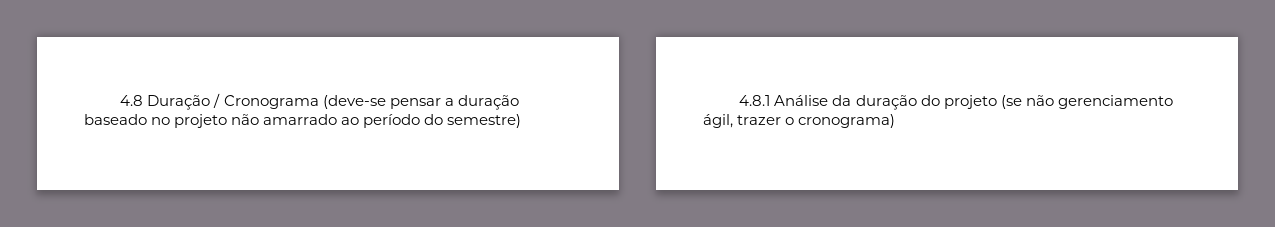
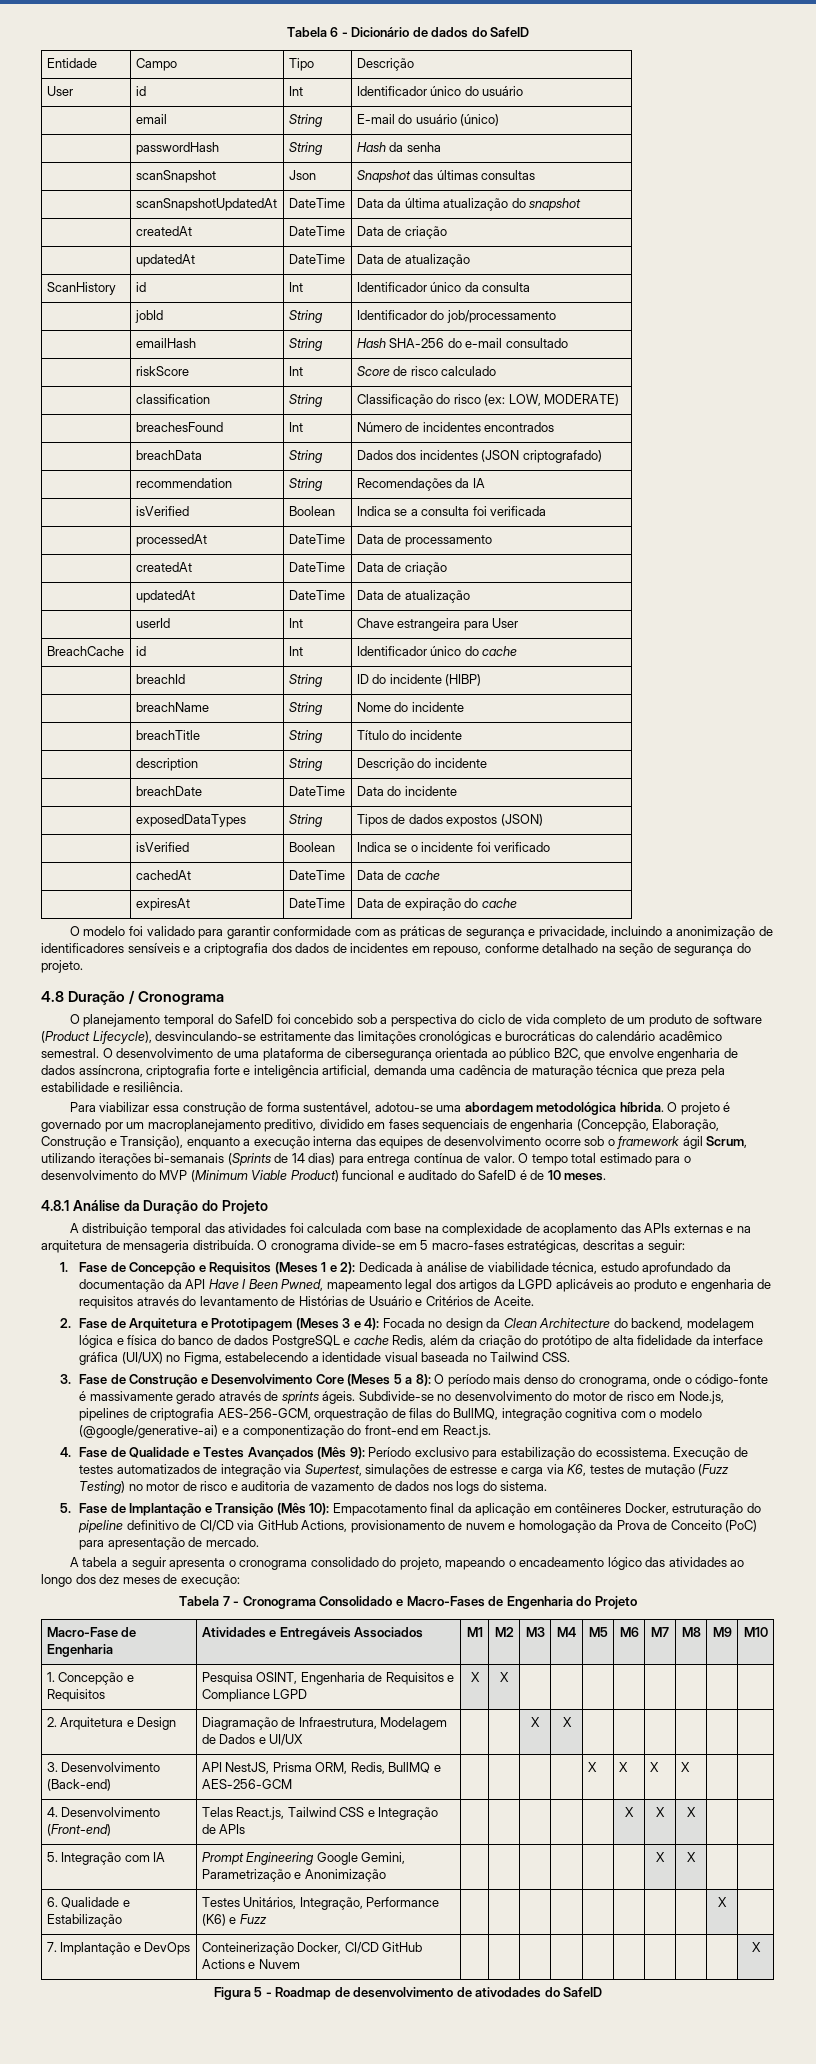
[120,93,519,110] [84,114,522,128] [739,95,1173,110] [703,114,896,128] 4.8 Duração / Cronograma (deve-se pensar a duração baseado no projeto não amarrado ao período do semestre) // 4.8.1 Análise da duração do projeto (se não gerenciamento ágil, trazer o cronograma) -> [286,27,530,38] [46,58,97,68] [135,58,177,71] [288,58,314,71] [356,58,414,71] [46,86,73,96] [135,86,146,96] [288,86,303,96] [356,86,524,96] [135,114,167,124] [288,114,323,127] [356,114,500,126] [135,142,219,155] [288,142,323,155] [356,142,441,152] [135,170,216,183] [288,170,316,180] [356,170,536,183] [135,198,277,211] [288,198,345,208] [356,198,582,211] [135,226,192,236] [288,226,345,236] [356,226,447,239] [135,254,195,267] [288,254,345,264] [356,254,470,267] [46,282,116,295] [135,282,146,292] [288,282,303,292] [356,282,531,292] [134,310,163,323] [288,310,323,323] [356,310,556,323] [135,338,196,348] [288,338,323,351] [356,338,568,348] [135,366,189,376] [288,366,303,376] [356,366,497,376] [135,394,210,404] [288,394,323,407] [356,394,620,407] [135,422,223,432] [288,422,303,432] [356,422,555,432] [135,450,202,460] [288,450,323,463] [356,450,602,463] [135,478,232,488] [288,478,323,491] [356,478,485,491] [135,506,189,516] [288,506,335,516] [356,506,547,516] [135,534,207,547] [288,534,345,544] [356,534,492,547] [135,562,192,572] [288,562,345,572] [356,562,447,575] [135,590,195,603] [288,590,345,600] [356,590,470,603] [135,618,170,628] [288,618,303,628] [356,618,519,631] [46,646,124,656] [135,646,146,656] [288,646,303,656] [356,646,518,656] [135,674,185,684] [288,674,323,687] [356,674,482,686] [135,702,209,712] [288,702,323,715] [356,702,464,712] [135,730,200,740] [288,730,323,743] [356,730,462,740] [135,758,198,771] [288,758,323,771] [356,758,487,771] [135,786,202,796] [288,786,345,796] [356,786,457,796] [135,814,246,827] [288,814,323,827] [356,814,543,827] [135,842,189,852] [288,842,335,852] [356,842,551,852] [135,870,191,880] [288,870,345,880] [356,870,440,880] [135,898,190,911] [288,898,345,908] [356,898,517,911] [69,926,773,939] [41,943,751,956] [41,960,83,973] [41,990,225,1005] [69,1014,762,1027] [41,1031,722,1044] [41,1048,738,1061] [41,1065,725,1078] [41,1082,184,1092] [69,1102,731,1115] [41,1119,720,1132] [41,1136,748,1149] [41,1153,691,1166] [41,1170,607,1182] [41,1200,268,1214] [69,1223,751,1236] [41,1240,685,1253] [60,1262,731,1275] [79,1279,772,1292] [79,1296,534,1309] [60,1318,754,1331] [79,1335,764,1348] [79,1352,570,1365] [60,1374,769,1387] [79,1391,724,1404] [79,1408,702,1421] [79,1425,491,1438] [60,1447,748,1460] [79,1464,730,1477] [79,1481,548,1494] [60,1503,761,1516] [78,1520,758,1533] [79,1537,259,1550] [69,1557,745,1570] [41,1574,240,1587] [179,1596,637,1609] [46,1627,137,1638] [46,1644,113,1657] [201,1627,424,1640] [466,1627,483,1637] [494,1627,514,1637] [525,1627,545,1637] [557,1627,576,1637] [588,1627,608,1637] [619,1627,639,1637] [651,1627,669,1637] [681,1627,701,1637] [712,1627,732,1637] [743,1627,768,1637] [46,1672,134,1685] [46,1689,105,1702] [201,1672,455,1685] [201,1689,308,1702] [470,1672,480,1682] [500,1672,509,1682] [46,1717,177,1730] [201,1717,448,1730] [201,1734,304,1746] [531,1717,540,1727] [562,1717,572,1727] [46,1762,161,1772] [46,1779,111,1791] [201,1762,441,1774] [201,1779,292,1789] [587,1762,597,1772] [618,1762,628,1772] [649,1762,659,1772] [680,1762,690,1772] [46,1807,161,1817] [46,1824,111,1836] [201,1807,439,1820] [201,1824,246,1834] [625,1807,634,1817] [656,1807,665,1817] [687,1807,696,1817] [46,1852,166,1865] [201,1852,406,1865] [201,1869,386,1882] [656,1852,665,1862] [687,1852,696,1862] [46,1897,130,1908] [46,1914,122,1927] [201,1897,440,1910] [201,1914,267,1926] [718,1897,727,1907] [46,1942,191,1955] [201,1942,423,1955] [201,1959,300,1969] [751,1942,761,1952] [213,1987,603,2000] Tabela 6 - Dicionário de dados do SafeID // Entidade | Campo | Tipo | Descrição // User | id | Int | Identificador único do usuário // | email | String | E-mail do usuário (único) // | passwordHash | String | Hash da senha // | scanSnapshot | Json | Snapshot das últimas consultas // | scanSnapshotUpdatedAt | DateTime | Data da última atualização do snapshot // | createdAt | DateTime | Data de criação // | updatedAt | DateTime | Data de atualização // ScanHistory | id | Int | Identificador único da consulta // | jobId | String | Identificador do job/processamento // | emailHash | String | Hash SHA-256 do e-mail consultado // | riskScore | Int | Score de risco calculado // | classification | String | Classificação do risco (ex: LOW, MODERATE) // | breachesFound | Int | Número de incidentes encontrados // | breachData | String | Dados dos incidentes (JSON criptografado) // | recommendation | String | Recomendações da IA // | isVerified | Boolean | Indica se a consulta foi verificada // | processedAt | DateTime | Data de processamento // | createdAt | DateTime | Data de criação // | updatedAt | DateTime | Data de atualização // | userId | Int | Chave estrangeira para User // BreachCache | id | Int | Identificador único do cache // | breachId | String | ID do incidente (HIBP) // | breachName | String | Nome do incidente // | breachTitle | String | Título do incidente // | description | String | Descrição do incidente // | breachDate | DateTime | Data do incidente // | exposedDataTypes | String | Tipos de dados expostos (JSON) // | isVerified | Boolean | Indica se o incidente foi verificado // | cachedAt | DateTime | Data de cache // | expiresAt | DateTime | Data de expiração do cache // O modelo foi validado para garantir conformidade com as práticas de segurança e privacidade, incluindo a anonimização de identificadores sensíveis e a criptografia dos dados de incidentes em repouso, conforme detalhado na seção de segurança do projeto. // 4.8 Duração / Cronograma // O planejamento temporal do SafeID foi concebido sob a perspectiva do ciclo de vida completo de um produto de software (Product Lifecycle), desvinculando-se estritamente das limitações cronológicas e burocráticas do calendário acadêmico semestral. O desenvolvimento de uma plataforma de cibersegurança orientada ao público B2C, que envolve engenharia de dados assíncrona, criptografia forte e inteligência artificial, demanda uma cadência de maturação técnica que preza pela estabilidade e resiliência. // Para viabilizar essa construção de forma sustentável, adotou-se uma abordagem metodológica híbrida. O projeto é governado por um macroplanejamento preditivo, dividido em fases sequenciais de engenharia (Concepção, Elaboração, Construção e Transição), enquanto a execução interna das equipes de desenvolvimento ocorre sob o framework ágil Scrum, utilizando iterações bi-semanais (Sprints de 14 dias) para entrega contínua de valor. O tempo total estimado para o desenvolvimento do MVP (Minimum Viable Product) funcional e auditado do SafeID é de 10 meses. // 4.8.1 Análise da Duração do Projeto // A distribuição temporal das atividades foi calculada com base na complexidade de acoplamento das APIs externas e na arquitetura de mensageria distribuída. O cronograma divide-se em 5 macro-fases estratégicas, descritas a seguir: // 1. Fase de Concepção e Requisitos (Meses 1 e 2): Dedicada à análise de viabilidade técnica, estudo aprofundado da documentação da API Have I Been Pwned, mapeamento legal dos artigos da LGPD aplicáveis ao produto e engenharia de requisitos através do levantamento de Histórias de Usuário e Critérios de Aceite. // 2. Fase de Arquitetura e Prototipagem (Meses 3 e 4): Focada no design da Clean Architecture do backend, modelagem lógica e física do banco de dados PostgreSQL e cache Redis, além da criação do protótipo de alta fidelidade da interface gráfica (UI/UX) no Figma, estabelecendo a identidade visual baseada no Tailwind CSS. // 3. Fase de Construção e Desenvolvimento Core (Meses 5 a 8): O período mais denso do cronograma, onde o código-fonte é massivamente gerado através de sprints ágeis. Subdivide-se no desenvolvimento do motor de risco em Node.js, pipelines de criptografia AES-256-GCM, orquestração de filas do BullMQ, integração cognitiva com o modelo (@google/generative-ai) e a componentização do front-end em React.js. // 4. Fase de Qualidade e Testes Avançados (Mês 9): Período exclusivo para estabilização do ecossistema. Execução de testes automatizados de integração via Supertest, simulações de estresse e carga via K6, testes de mutação (Fuzz Testing) no motor de risco e auditoria de vazamento de dados nos logs do sistema. // 5. Fase de Implantação e Transição (Mês 10): Empacotamento final da aplicação em contêineres Docker, estruturação do pipeline definitivo de CI/CD via GitHub Actions, provisionamento de nuvem e homologação da Prova de Conceito (PoC) para apresentação de mercado. // A tabela a seguir apresenta o cronograma consolidado do projeto, mapeando o encadeamento lógico das atividades ao longo dos dez meses de execução: // Tabela 7 - Cronograma Consolidado e Macro-Fases de Engenharia do Projeto // Macro-Fase de Engenharia | Atividades e Entregáveis Associados | M1 | M2 | M3 | M4 | M5 | M6 | M7 | M8 | M9 | M10 // 1. Concepção e Requisitos | Pesquisa OSINT, Engenharia de Requisitos e Compliance LGPD | X | X | | | | | | | | // 2. Arquitetura e Design | Diagramação de Infraestrutura, Modelagem de Dados e UI/UX | | | X | X | | | | | | // 3. Desenvolvimento (Back-end) | API NestJS, Prisma ORM, Redis, BullMQ e AES-256-GCM | | | | | X | X | X | X | | // 4. Desenvolvimento (Front-end) | Telas React.js, Tailwind CSS e Integração de APIs | | | | | | X | X | X | | // 5. Integração com IA | Prompt Engineering Google Gemini, Parametrização e Anonimização | | | | | | | X | X | | // 6. Qualidade e Estabilização | Testes Unitários, Integração, Performance (K6) e Fuzz | | | | | | | | | X | // 7. Implantação e DevOps | Conteinerização Docker, CI/CD GitHub Actions e Nuvem | | | | | | | | | | X // Figura 5 - Roadmap de desenvolvimento de ativodades do SafeID

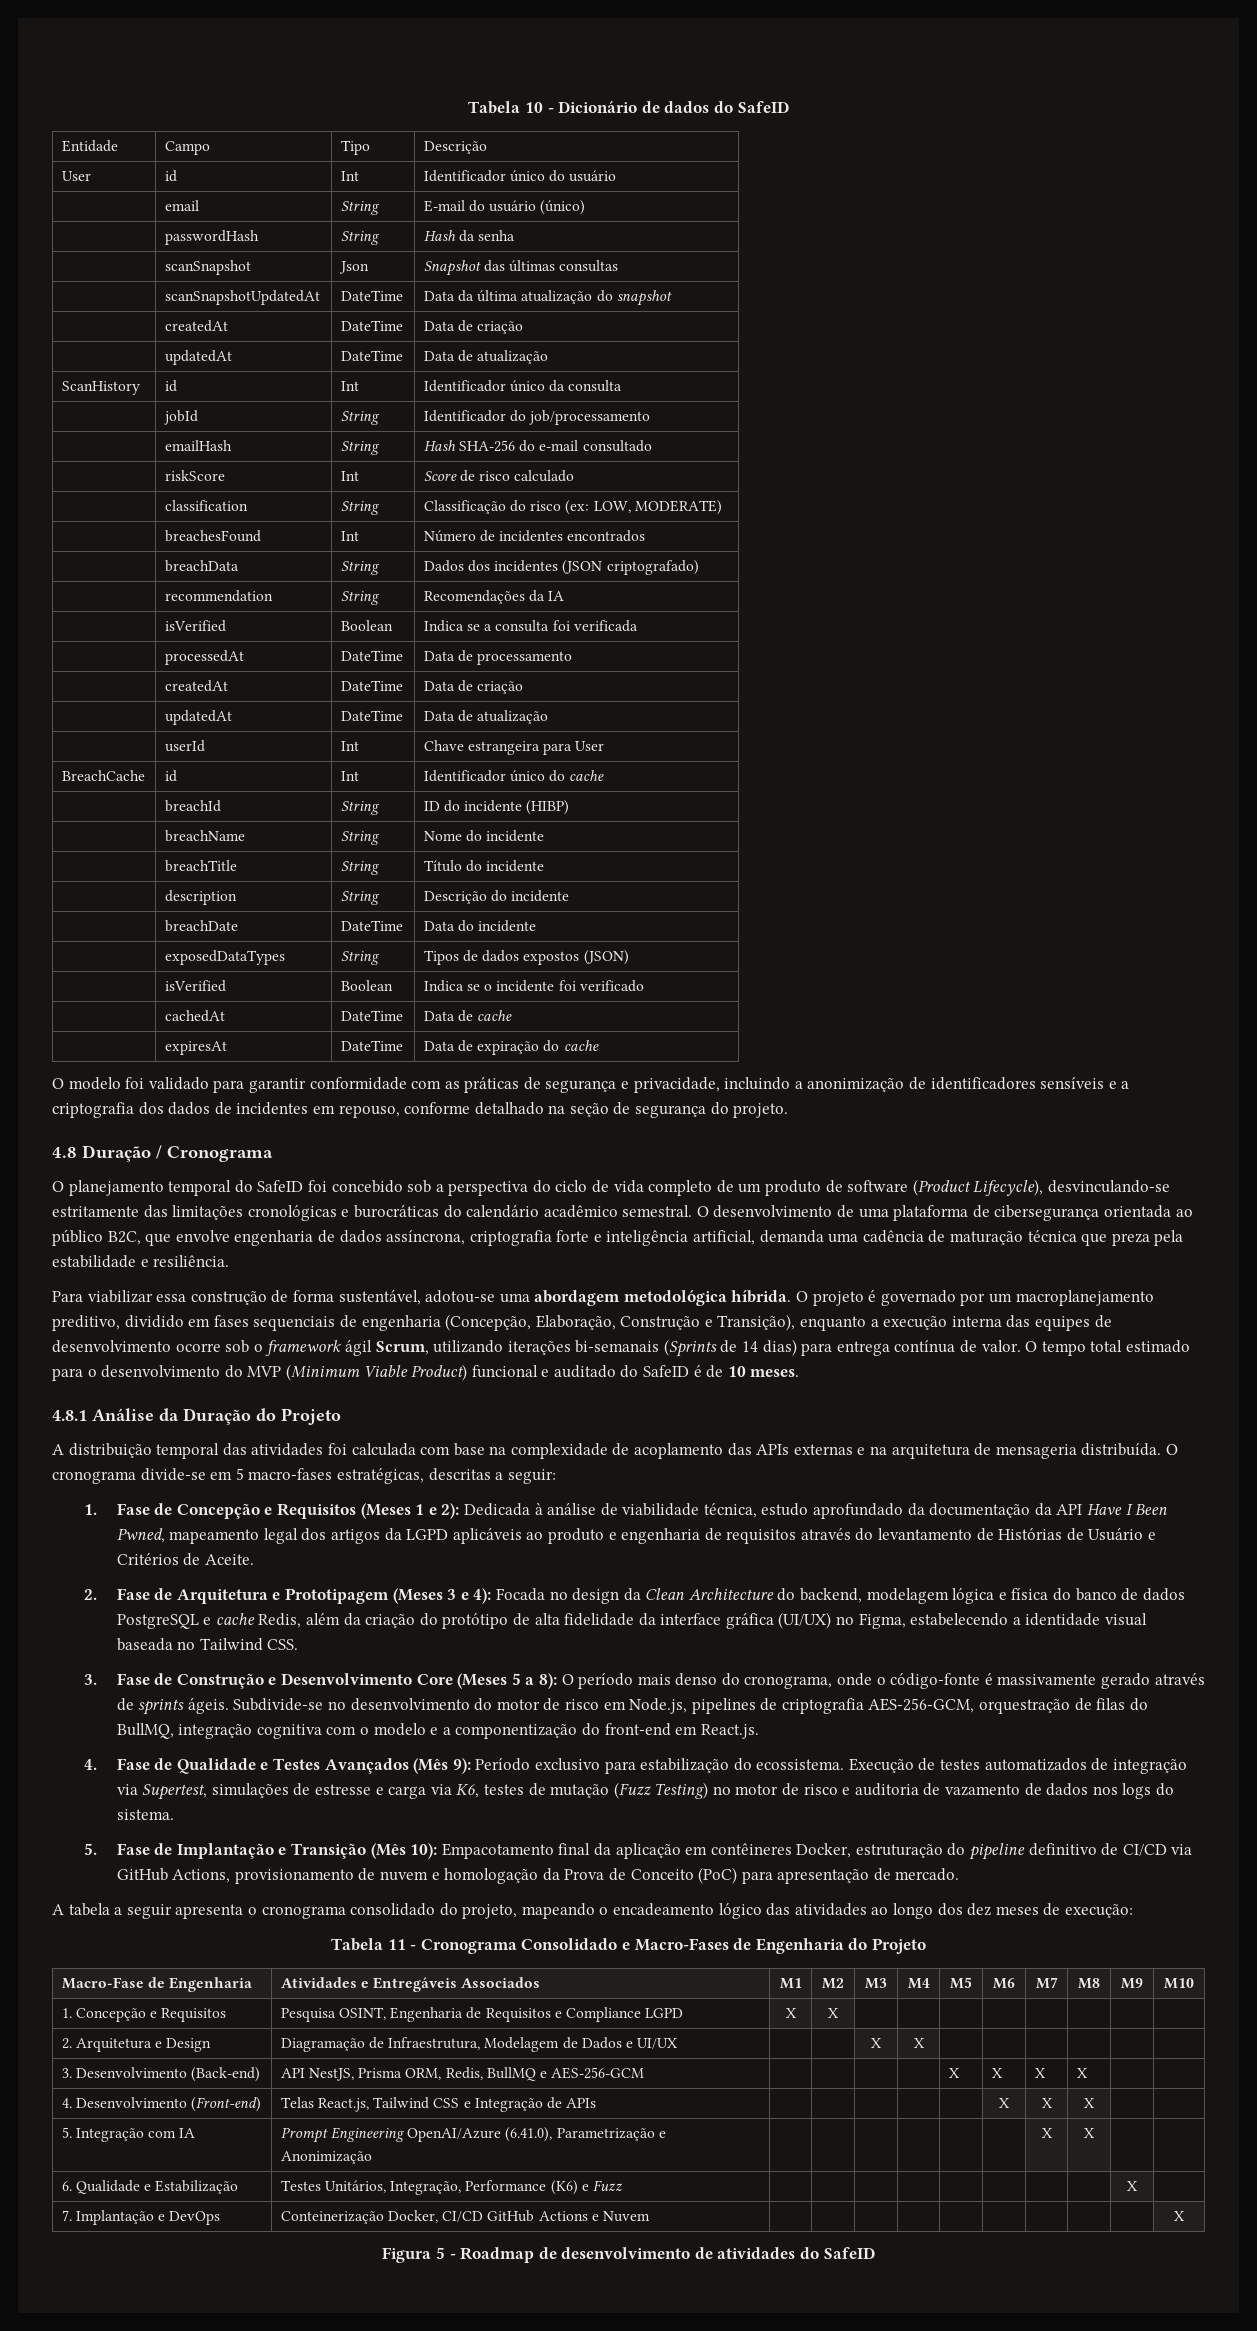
[286,27,339,37] Tabela 6 -> [468,101,544,114] Tabela 10
[79,1425,219,1438] (@google/generative-ai) -> (426, 1729) none
[222,1596,230,1606] 7 -> [387,1939,406,1950] 11
[316,1852,406,1865] Google Gemini, -> [407,2127,553,2142] OpenAI/Azure (6.41.0),
[475,1987,542,1998] ativodades -> [717,2247,796,2259] atividades

